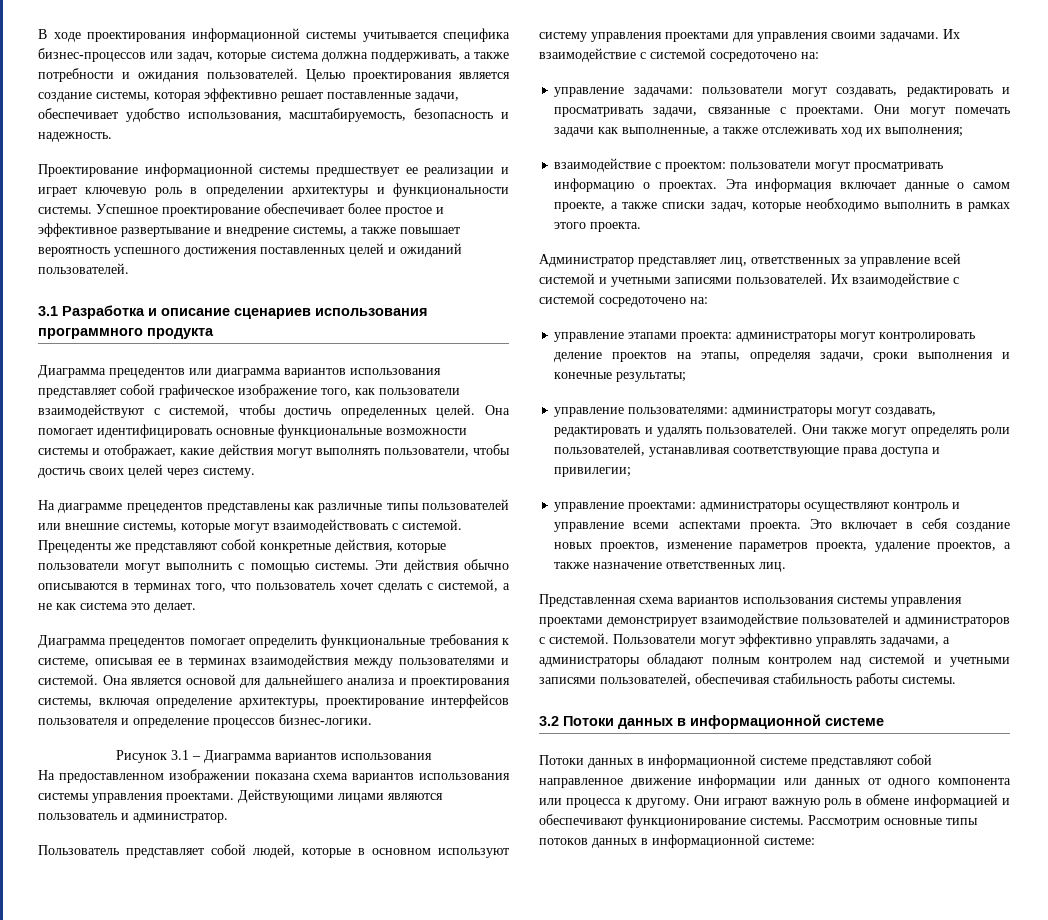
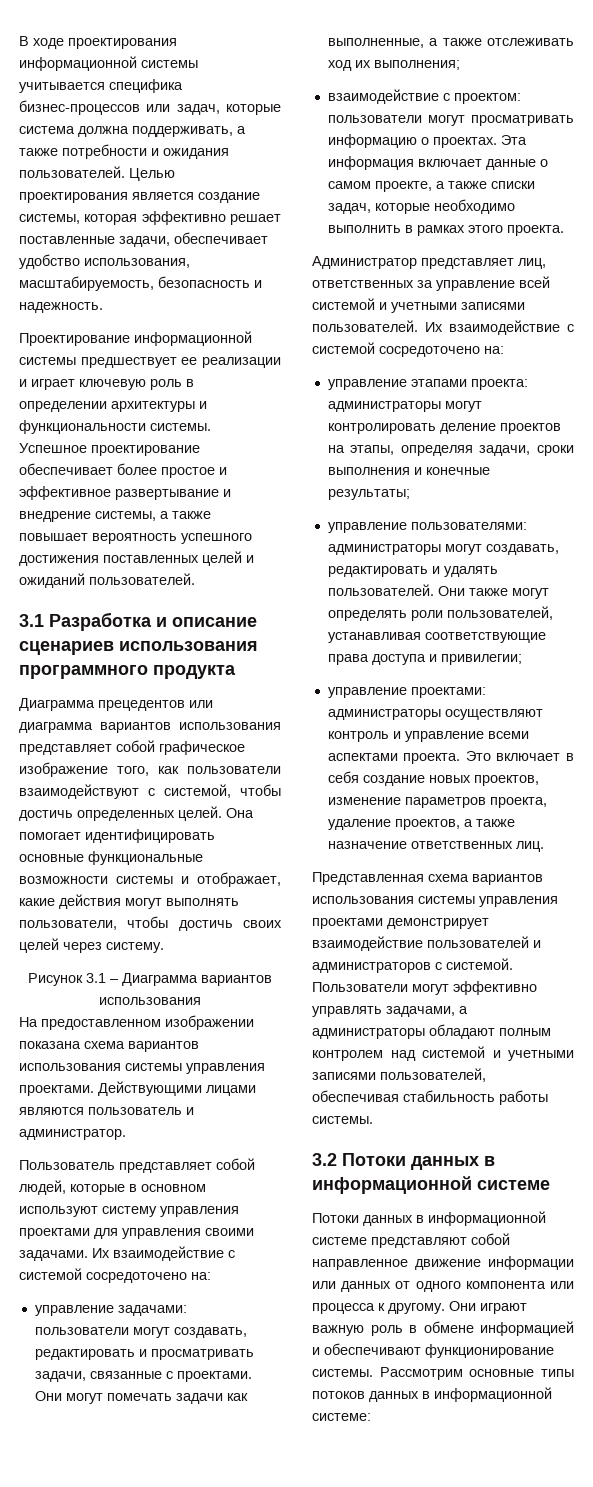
[38,499,509,513] [38,519,462,533] [38,539,446,553] [38,559,509,573] [38,579,510,593] [38,603,196,613] [38,634,509,648] [38,654,509,668] [38,674,510,688] [38,694,509,708] [38,714,372,728] // На диаграмме прецедентов представлены как различные типы пользователей или внешние системы, которые могут взаимодействовать с системой. Прецеденты же представляют собой конкретные действия, которые пользователи могут выполнить с помощью системы. Эти действия обычно описываются в терминах того, что пользователь хочет сделать с системой, а не как система это делает. // Диаграмма прецедентов помогает определить функциональные требования к системе, описывая ее в терминах взаимодействия между пользователями и системой. Она является основой для дальнейшего анализа и проектирования системы, включая определение архитектуры, проектирование интерфейсов пользователя и определение процессов бизнес-логики. -> (164, 947) none

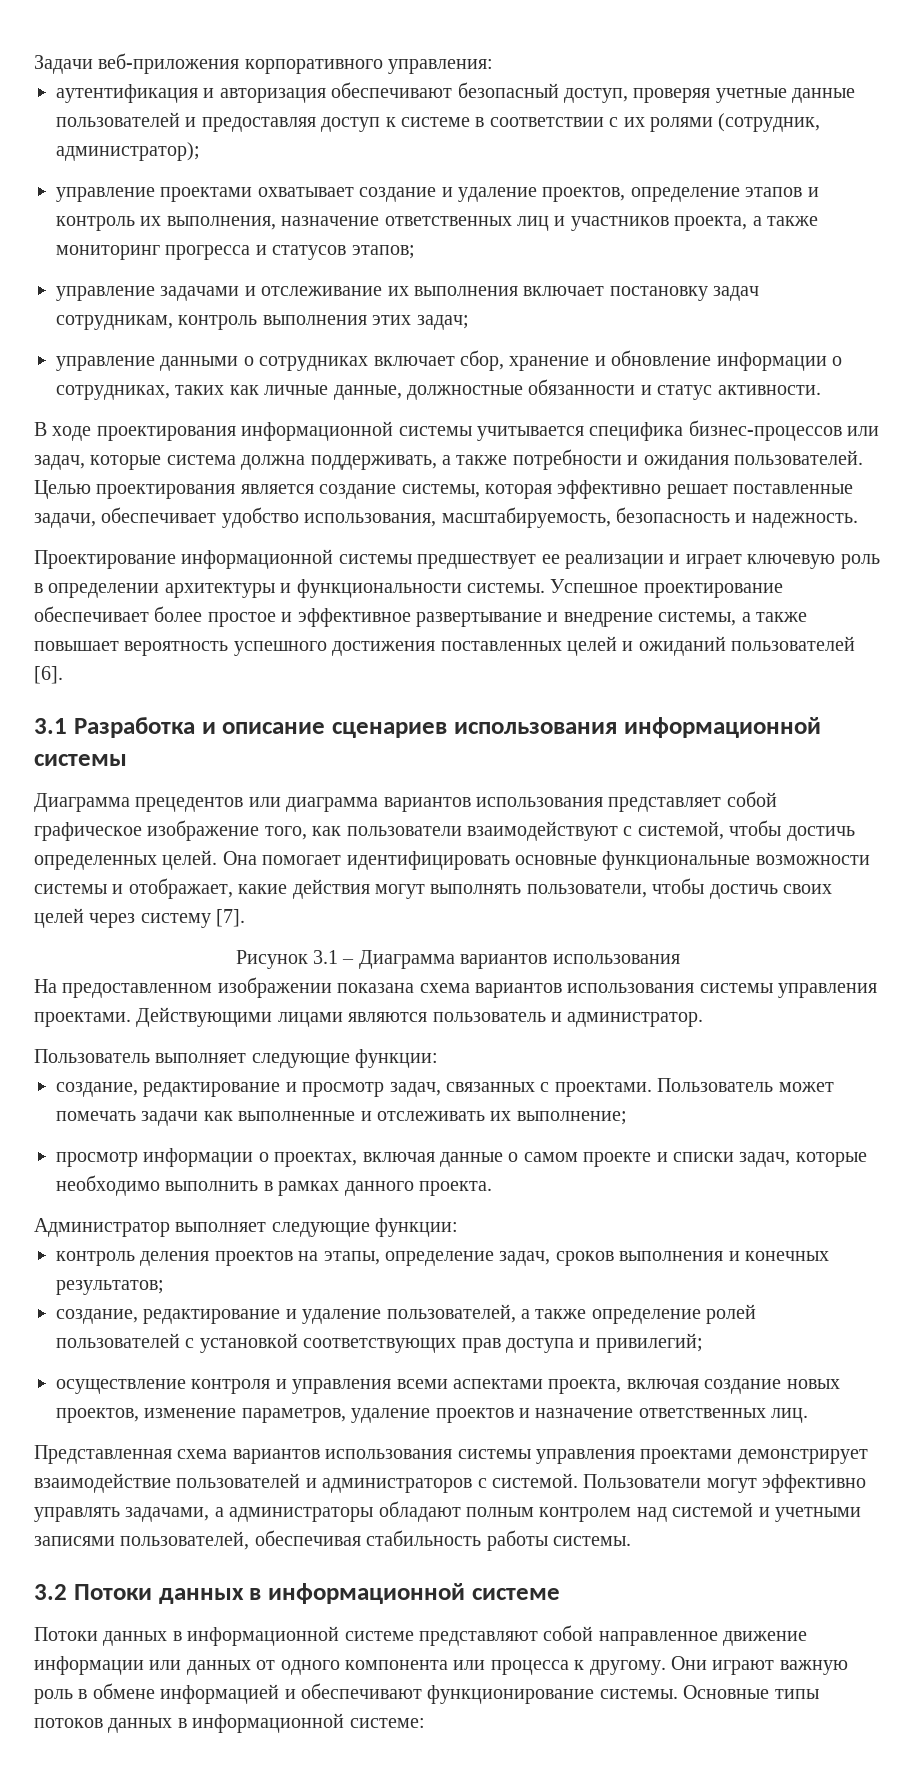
(19, 41) none -> [34,53,494,74] [56,82,856,103] [56,112,821,132] [56,142,200,161] [56,187,819,202] [56,216,818,231] [56,245,415,260] [56,286,760,301] [56,315,469,330] [56,350,842,371] [56,379,821,400] Задачи веб-приложения корпоративного управления: // аутентификация и авторизация обеспечивают безопасный доступ, проверяя учетные данные пользователей и предоставляя доступ к системе в соответствии с их ролями (сотрудник, администратор); // управление проектами охватывает создание и удаление проектов, определение этапов и контроль их выполнения, назначение ответственных лиц и участников проекта, а также мониторинг прогресса и статусов этапов; // управление задачами и отслеживание их выполнения включает постановку задач сотрудникам, контроль выполнения этих задач; // управление данными о сотрудниках включает сбор, хранение и обновление информации о сотрудниках, таких как личные данные, должностные обязанности и статус активности. //
[89,573,195,585] пользователей. -> [731,636,856,651] [34,666,63,684] пользователей [6].
[19,665,236,679] программного продукта -> [623,717,821,738] [34,754,127,766] информационной системы
[106,942,164,953] систему. -> [140,909,246,928] систему [7].
[119,1158,255,1173] [19,1180,206,1195] [19,1206,239,1217] [19,1228,254,1239] [19,1246,235,1261] [19,1268,211,1283] [34,1305,187,1316] [34,1327,247,1338] [34,1349,254,1360] [34,1371,252,1382] [34,1391,248,1404] [327,38,574,48] [327,60,460,71] [327,89,521,104] [327,115,574,126] [327,134,527,148] [327,156,548,170] [327,181,487,192] представляет собой людей, которые в основном используют систему управления проектами для управления своими задачами. Их взаимодействие с системой сосредоточено на: // управление задачами: пользователи могут создавать, редактировать и просматривать задачи, связанные с проектами. Они могут помечать задачи как выполненные, а также отслеживать ход их выполнения; // взаимодействие с проектом: пользователи могут просматривать информацию о проектах. Эта информация включает данные о самом проекте, а также -> [155,1049,439,1068] [56,1078,834,1097] [56,1111,627,1126] [56,1148,668,1167] выполняет следующие функции: // создание, редактирование и просмотр задач, связанных с проектами. Пользователь может помечать задачи как выполненные и отслеживать их выполнение; // просмотр информации о проектах, включая данные о самом проекте и
[467,225,503,233] этого -> [344,1181,414,1196] данного
[421,258,546,269] [312,276,550,291] [312,298,525,313] [312,320,574,335] [312,342,504,357] [327,379,528,390] [327,401,482,412] [327,423,561,434] [327,445,574,456] [327,467,490,475] [327,489,410,500] [327,522,527,533] [327,544,559,555] [327,566,498,577] [327,584,549,599] [327,606,553,621] [327,632,546,643] [327,654,522,665] [327,687,486,698] [327,709,543,720] [327,731,529,742] [327,751,574,764] [327,771,539,786] [327,797,547,808] [327,819,515,830] представляет лиц, ответственных за управление всей системой и учетными записями пользователей. Их взаимодействие с системой сосредоточено на: // управление этапами проекта: администраторы могут контролировать деление проектов на этапы, определяя задачи, сроки выполнения и конечные результаты; // управление пользователями: администраторы могут создавать, редактировать и удалять пользователей. Они также могут определять роли пользователей, устанавливая соответствующие права доступа и привилегии; // управление проектами: администраторы осуществляют контроль и управление всеми аспектами проекта. Это включает в себя создание новых проектов, изменение параметров проекта, удаление проектов, а также -> [175,1218,459,1237] [56,1251,829,1266] [56,1280,164,1295] [56,1304,757,1324] [56,1333,703,1353] [56,1379,840,1394] [56,1408,530,1423] выполняет следующие функции: // контроль деления проектов на этапы, определение задач, сроков выполнения и конечных результатов; // создание, редактирование и удаление пользователей, а также определение ролей пользователей с установкой соответствующих прав доступа и привилегий; // осуществление контроля и управления всеми аспектами проекта, включая создание новых проектов, изменение параметров, удаление проектов и
[379,1367,535,1380] Рассмотрим основные -> [683,1685,770,1699] Основные

